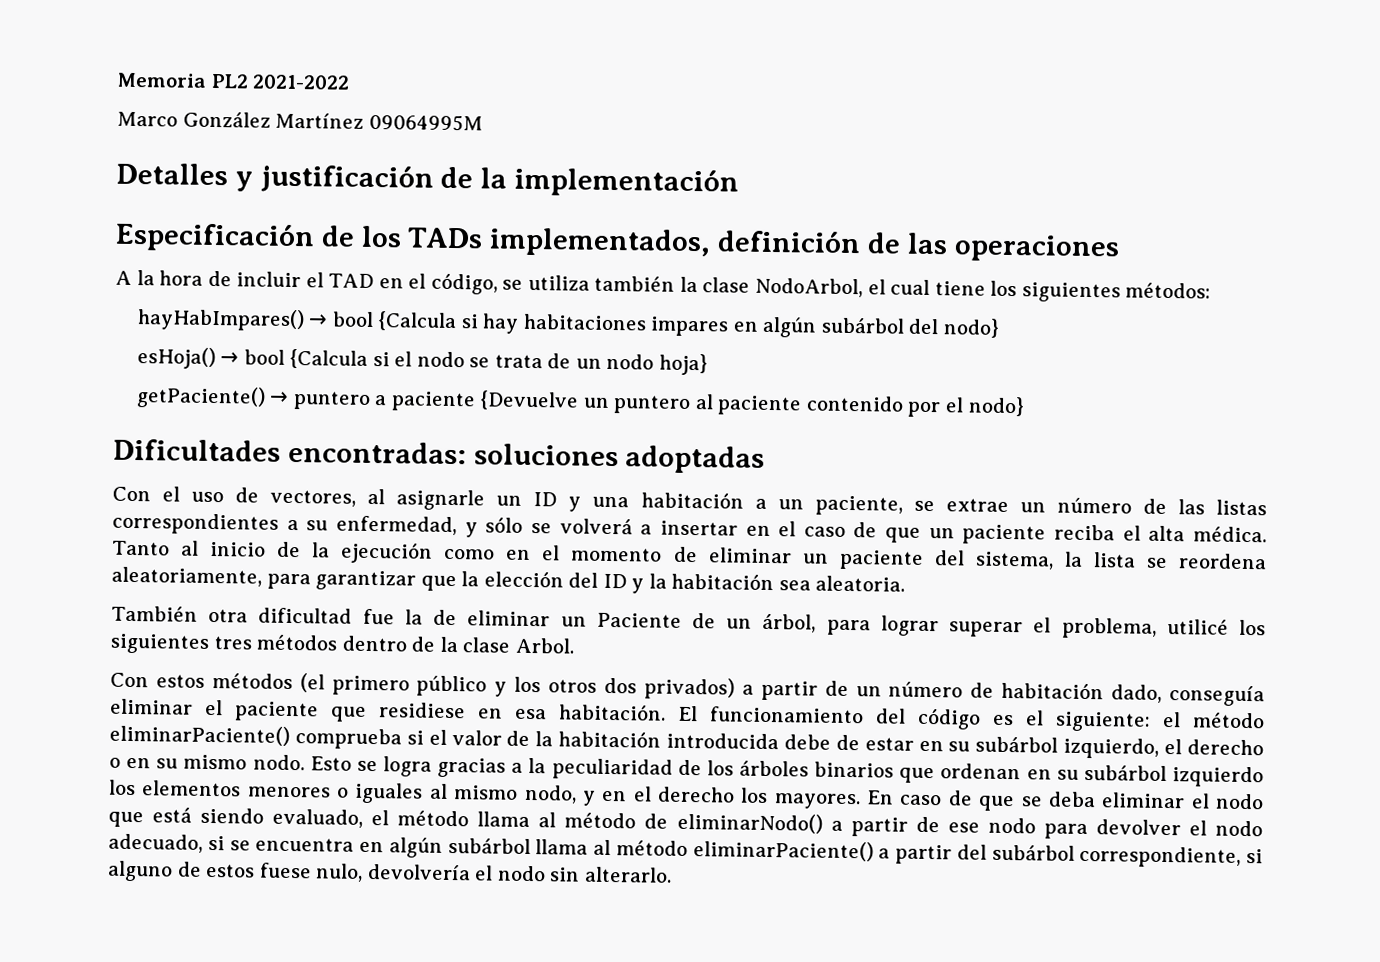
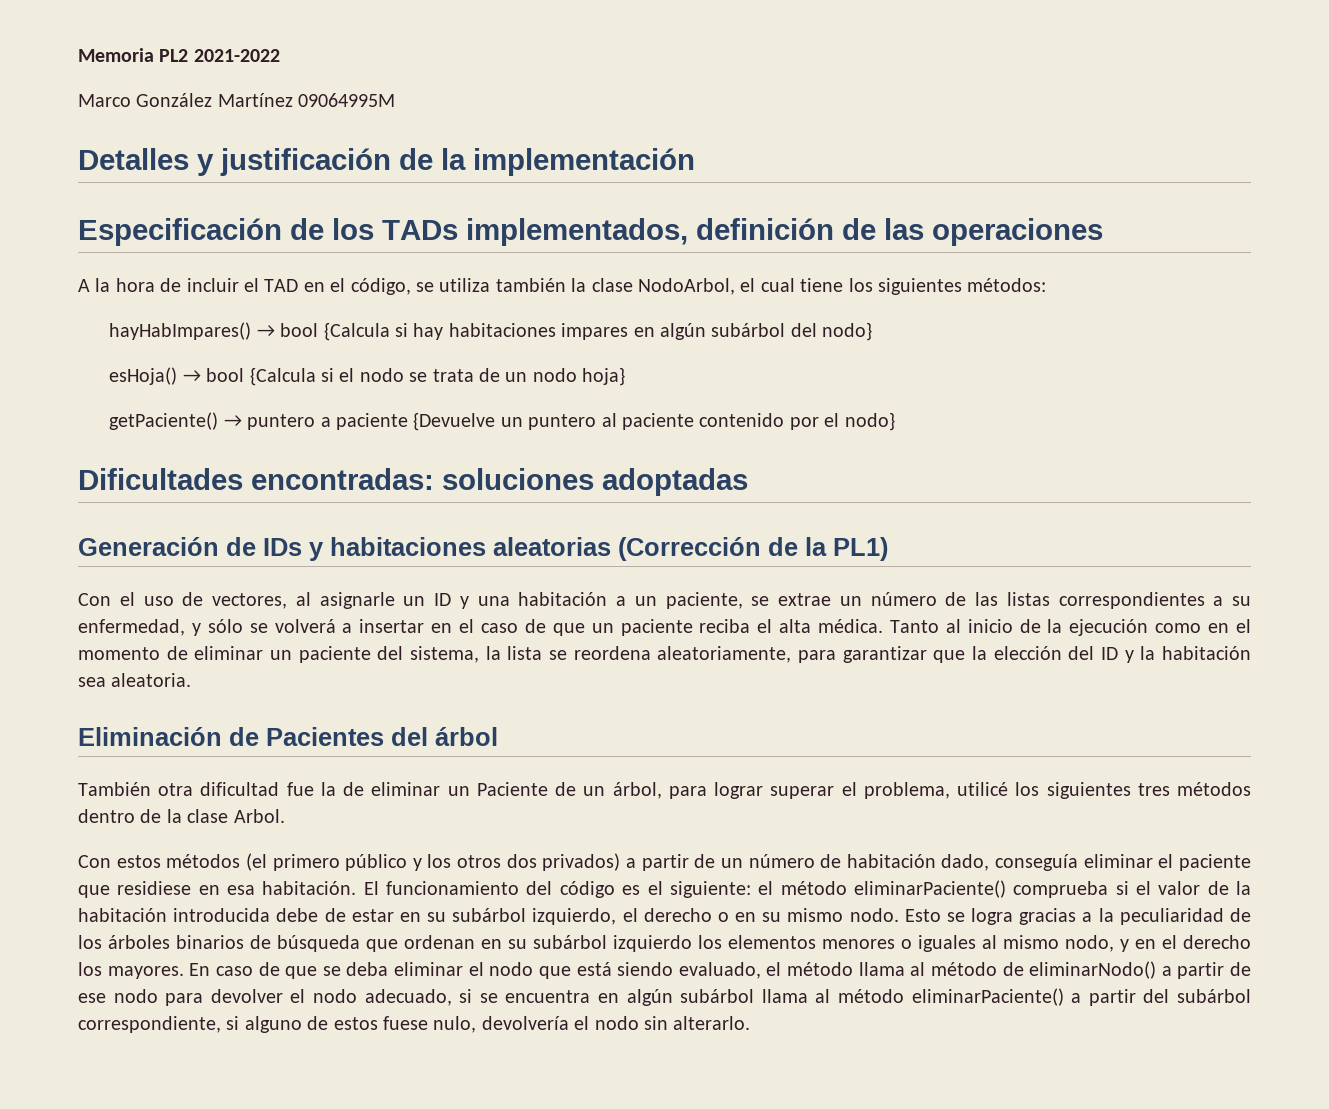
(766, 459) none -> [78,537,888,561] // Generación de IDs y habitaciones aleatorias (Corrección de la PL1)
(906, 583) none -> [78,727,498,746] // Eliminación de Pacientes del árbol
(895, 769) none -> [250,935,360,952] de búsqueda

